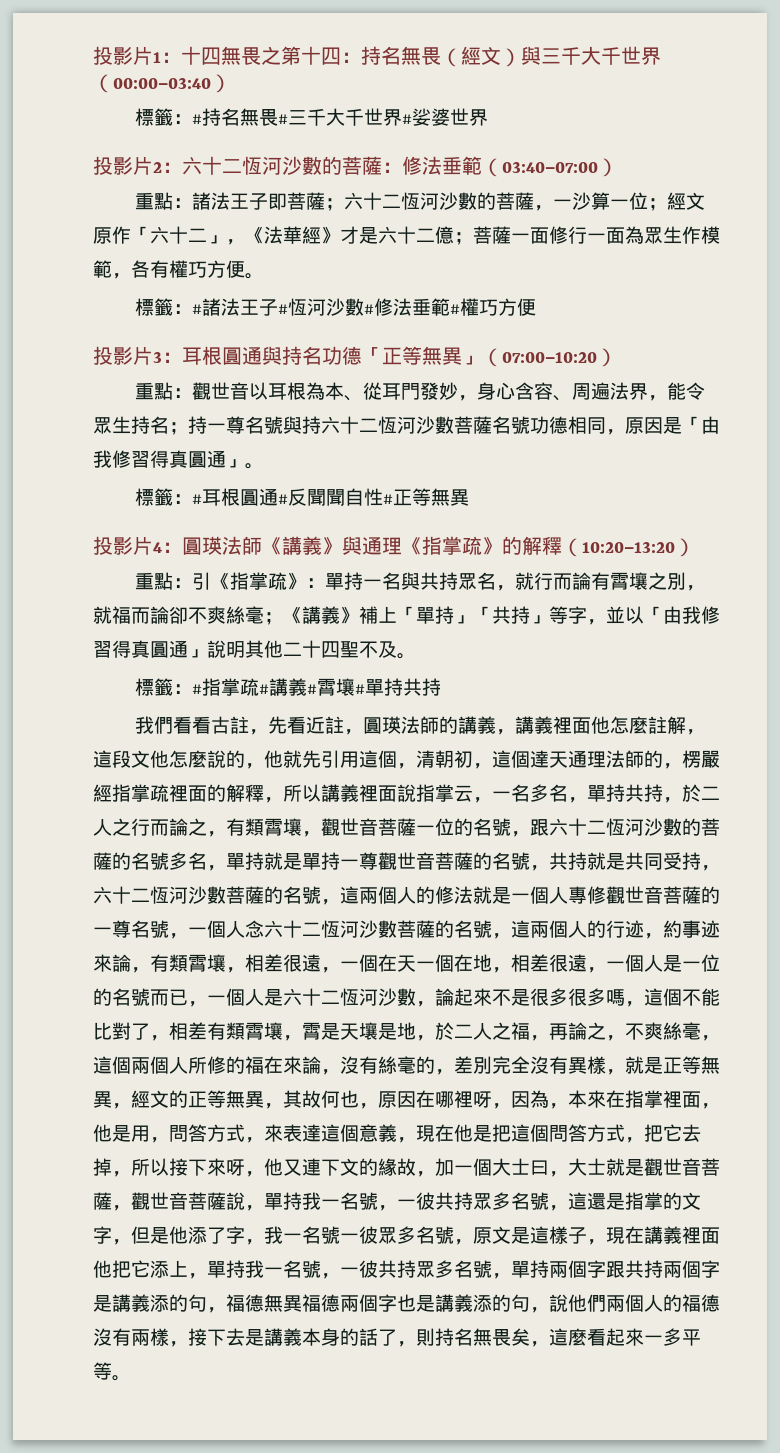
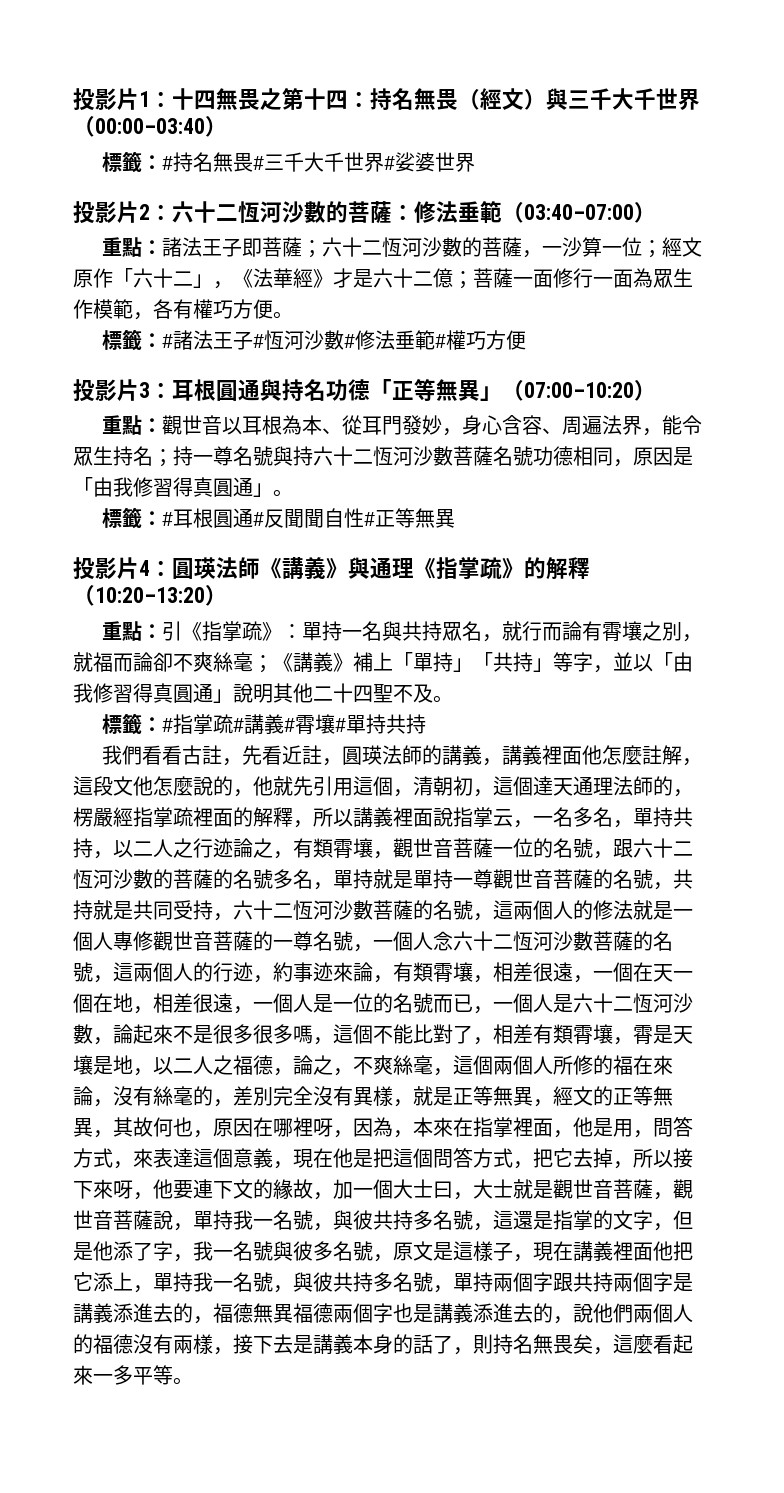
[682,784,701,802] 於 -> [113,840,133,858] 以
[150,819,169,836] 而 -> [213,838,233,858] 迹
[435,1022,454,1040] 於 -> [153,1057,173,1075] 以
[530,1023,568,1041] ，再 -> [253,1055,293,1076] 德，
[283,1159,302,1176] 又 -> [173,1180,193,1199] 要
[397,1192,492,1210] 一彼共持眾 -> [333,1210,413,1230] 與彼共持
[340,1226,397,1244] 一彼眾 -> [273,1241,313,1261] 與彼
[340,1260,435,1278] 一彼共持眾 -> [293,1272,373,1292] 與彼共持
[169,1294,207,1312] 的句 -> [133,1303,193,1323] 進去的
[492,1294,530,1312] 的句 -> [493,1303,553,1323] 進去的

